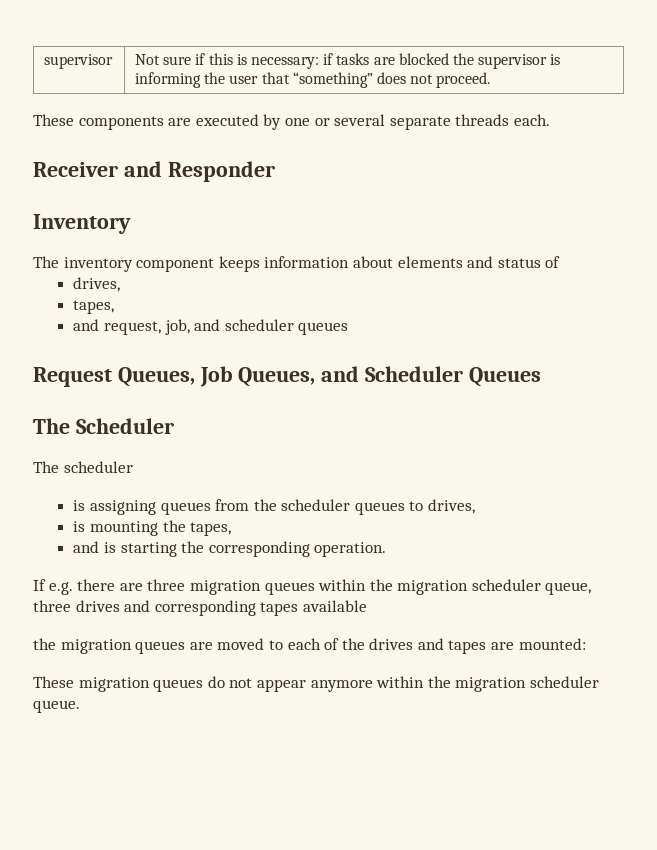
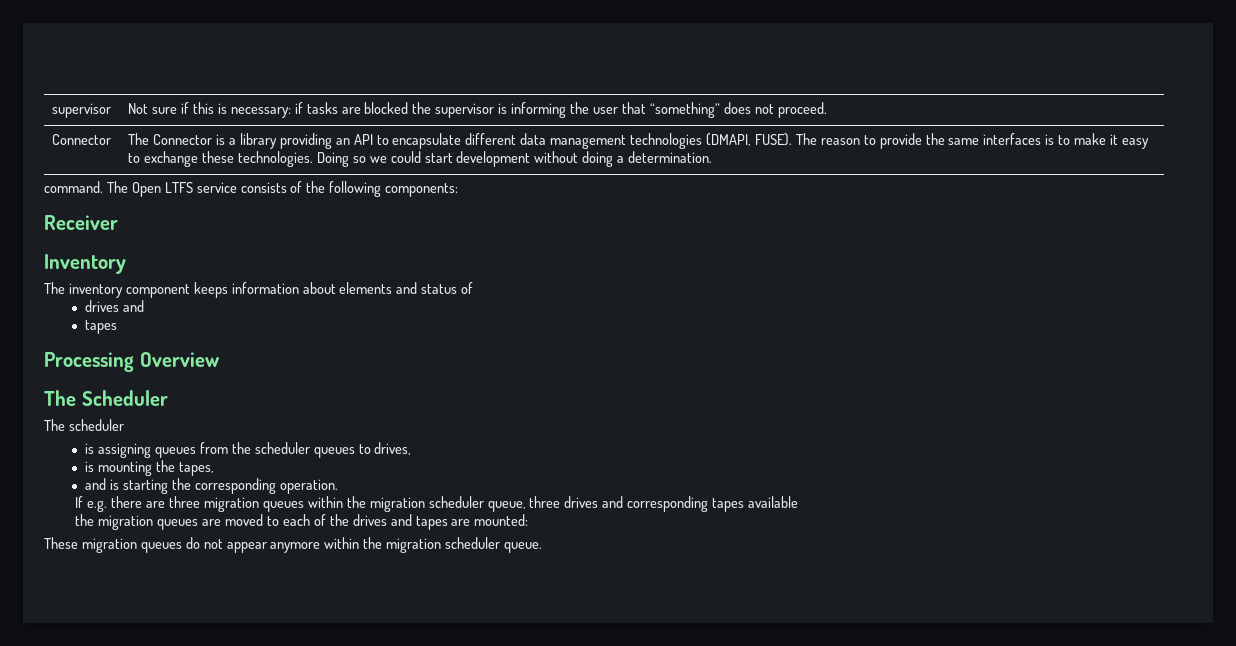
[33,114,550,130] // These components are executed by one or several separate threads each. -> [52,134,112,145] [128,133,1149,149] [128,151,713,167] [44,181,459,197] // Connector | The Connector is a library providing an API to encapsulate different data management technologies (DMAPI, FUSE). The reason to provide the same interfaces is to make it easy to exchange these technologies. Doing so we could start development without doing a determination. // command. The Open LTFS service consists of the following components:
[123,161,275,182] and Responder -> (118, 222) none
[73,277,121,292] [73,300,115,314] [73,319,349,335] [33,366,541,387] drives, // tapes, // and request, job, and scheduler queues // Request Queues, Job Queues, and Scheduler Queues -> [85,300,145,312] [85,320,118,334] [44,352,220,372] drives and // tapes // Processing Overview

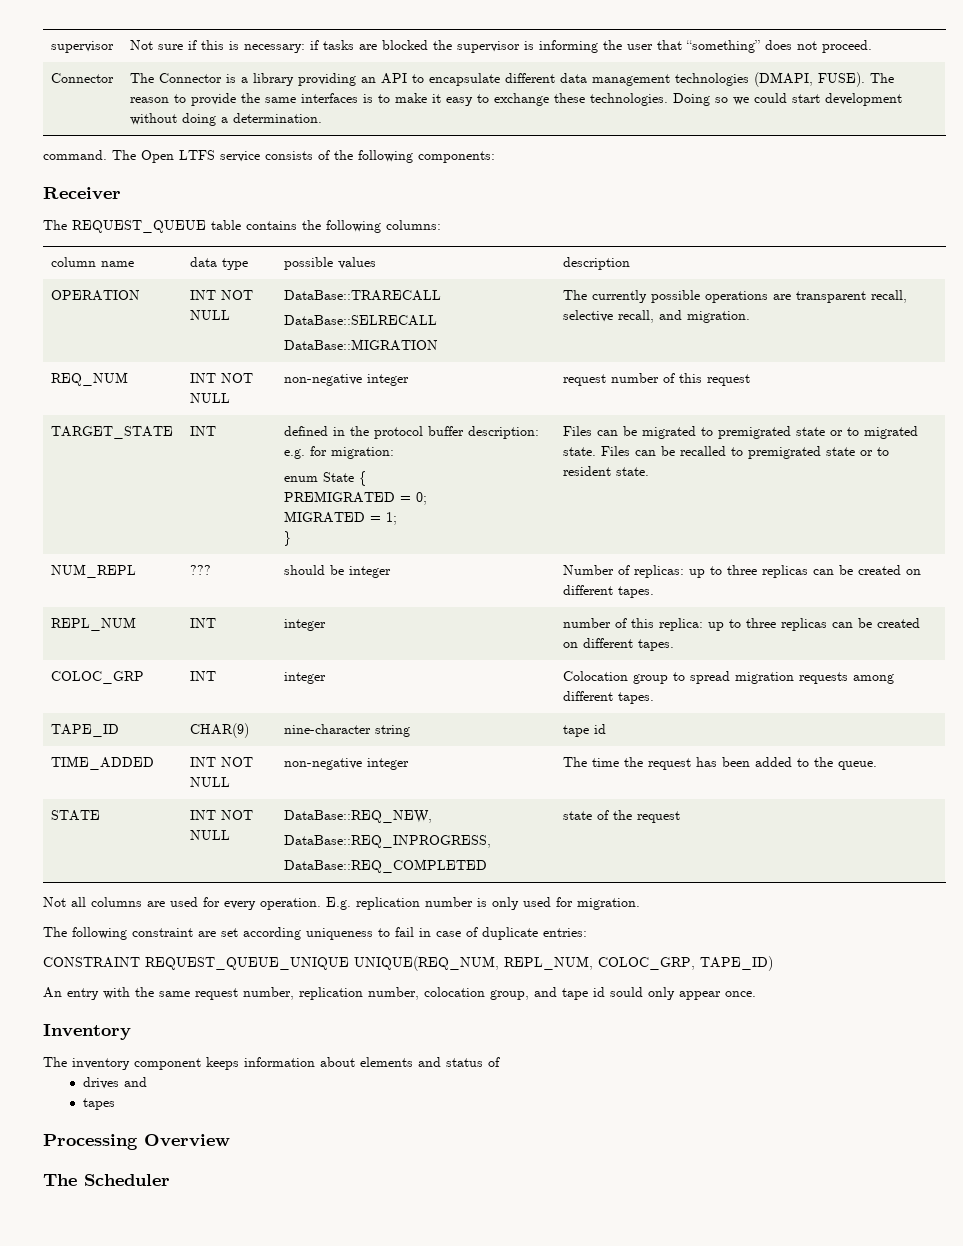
(118, 222) none -> [43,220,441,233] [51,257,135,267] [190,257,249,270] [284,257,377,270] [563,257,631,270] [51,290,141,301] [190,290,254,300] [190,310,231,320] [284,290,442,301] [284,315,438,326] [284,339,439,351] [563,290,908,303] [563,310,751,323] [51,372,129,386] [190,373,254,383] [190,393,231,403] [284,374,410,386] [563,373,751,386] [51,426,174,439] [190,426,217,436] [284,426,540,439] [284,446,395,459] [284,471,367,486] [284,491,428,505] [284,511,398,525] [284,531,292,546] [563,426,919,439] [563,446,890,459] [563,466,650,476] [51,564,137,578] [190,565,212,575] [284,565,392,578] [563,565,922,578] [563,585,655,598] [51,617,137,631] [190,618,217,628] [284,619,327,631] [563,618,921,631] [563,638,675,651] [51,671,145,684] [190,671,217,681] [284,672,327,684] [563,671,895,684] [563,691,655,704] [51,724,120,737] [190,723,250,738] [284,724,411,737] [563,724,607,737] [51,756,155,770] [190,757,254,767] [190,777,231,787] [284,758,410,770] [563,757,878,770] [51,810,101,821] [190,810,254,820] [190,830,231,840] [284,810,433,823] [284,835,492,848] [284,859,488,873] [563,810,681,823] [43,897,640,910] [43,927,587,940] [43,956,773,971] [43,987,756,1000] // The REQUEST_QUEUE table contains the following columns: // column name | data type | possible values | description // OPERATION | INT NOT NULL | DataBase::TRARECALL // DataBase::SELRECALL // DataBase::MIGRATION | The currently possible operations are transparent recall, selective recall, and migration. // REQ_NUM | INT NOT NULL | non-negative integer | request number of this request // TARGET_STATE | INT | defined in the protocol buffer description: e.g. for migration: // enum State { // PREMIGRATED = 0; // MIGRATED = 1; // } | Files can be migrated to premigrated state or to migrated state. Files can be recalled to premigrated state or to resident state. // NUM_REPL | ??? | should be integer | Number of replicas: up to three replicas can be created on different tapes. // REPL_NUM | INT | integer | number of this replica: up to three replicas can be created on different tapes. // COLOC_GRP | INT | integer | Colocation group to spread migration requests among different tapes. // TAPE_ID | CHAR(9) | nine-character string | tape id // TIME_ADDED | INT NOT NULL | non-negative integer | The time the request has been added to the queue. // STATE | INT NOT NULL | DataBase::REQ_NEW, // DataBase::REQ_INPROGRESS, // DataBase::REQ_COMPLETED | state of the request // Not all columns are used for every operation. E.g. replication number is only used for migration. // The following constraint are set according uniqueness to fail in case of duplicate entries: // CONSTRAINT REQUEST_QUEUE_UNIQUE UNIQUE(REQ_NUM, REPL_NUM, COLOC_GRP, TAPE_ID) // An entry with the same request number, replication number, colocation group, and tape id sould only appear once.
[44,419,124,431] [85,442,412,458] [85,460,214,476] [85,478,338,494] [75,496,799,512] [75,514,529,530] [44,537,543,553] // The scheduler // is assigning queues from the scheduler queues to drives, // is mounting the tapes, // and is starting the corresponding operation. // If e.g. there are three migration queues within the migration scheduler queue, three drives and corresponding tapes available // the migration queues are moved to each of the drives and tapes are mounted: // These migration queues do not appear anymore within the migration scheduler queue. -> (170, 1180) none

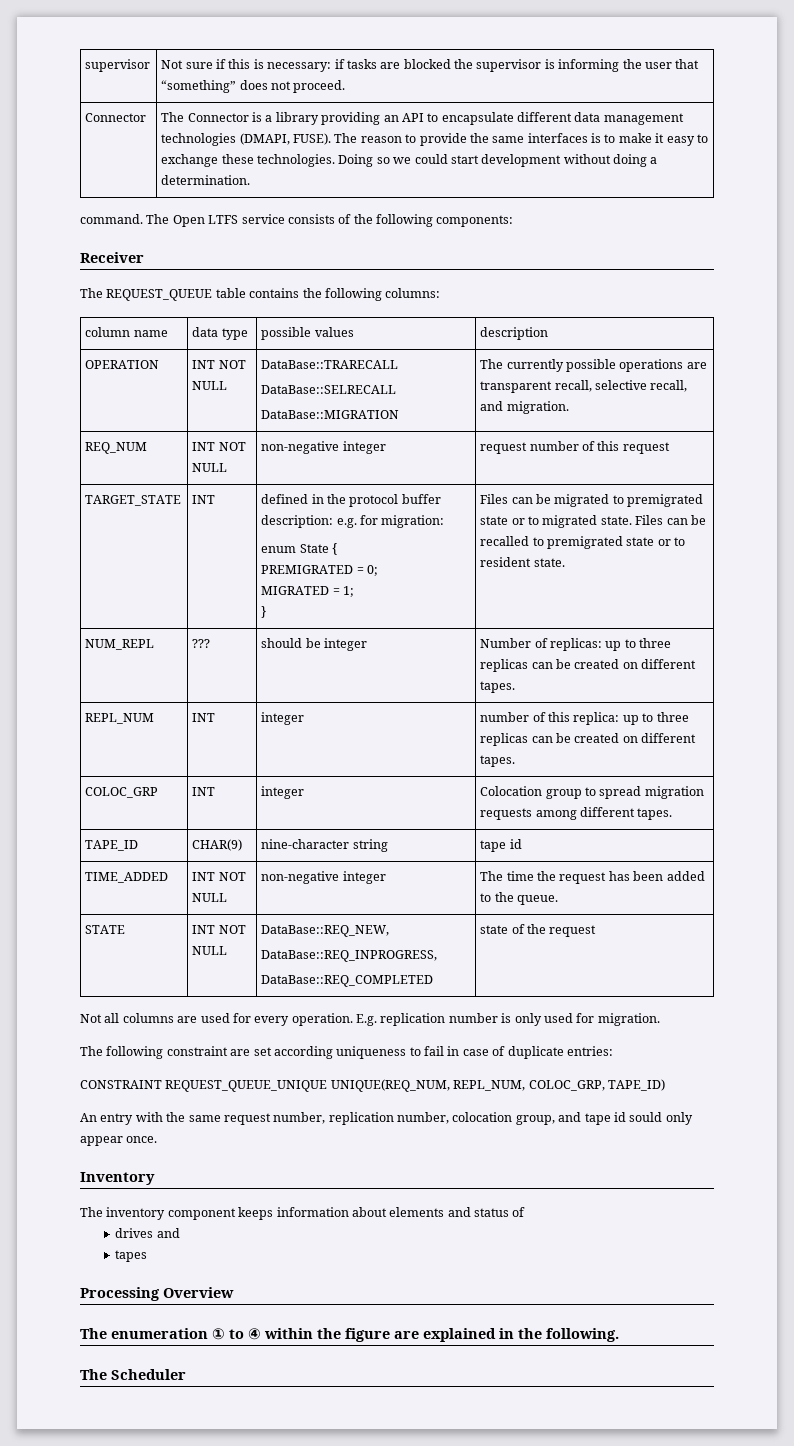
(230, 1140) none -> [80,1328,619,1342] // The enumeration ① to ④ within the figure are explained in the following.

